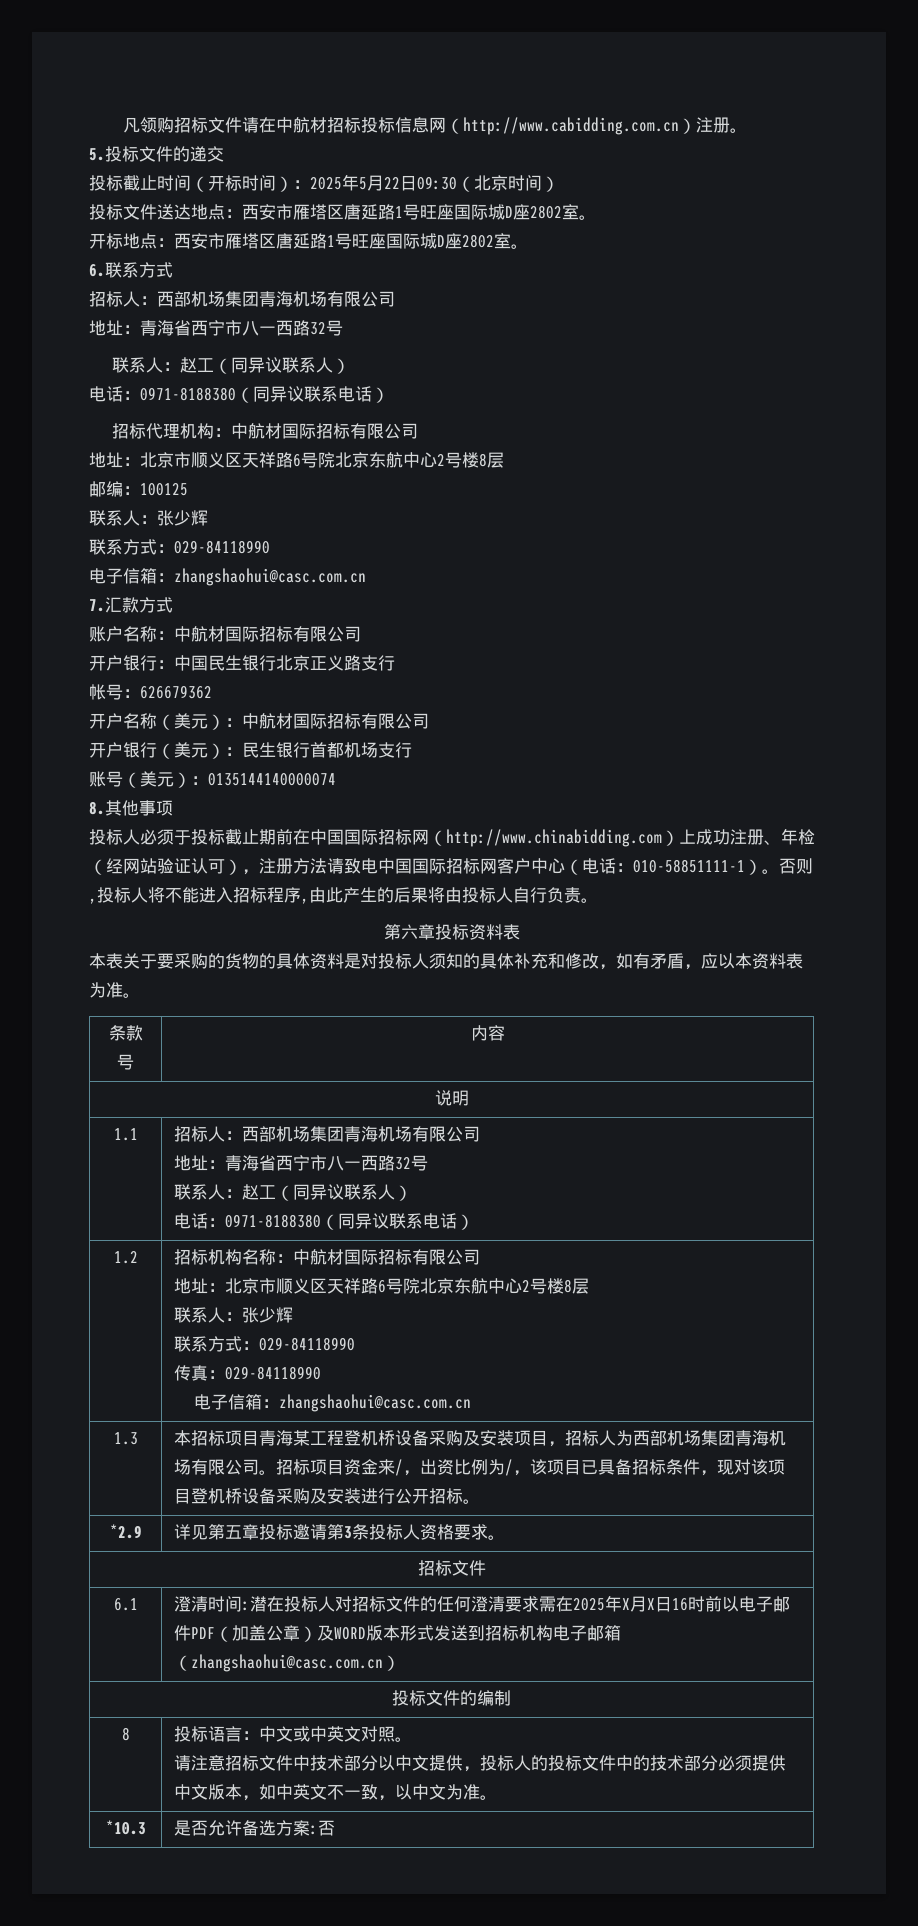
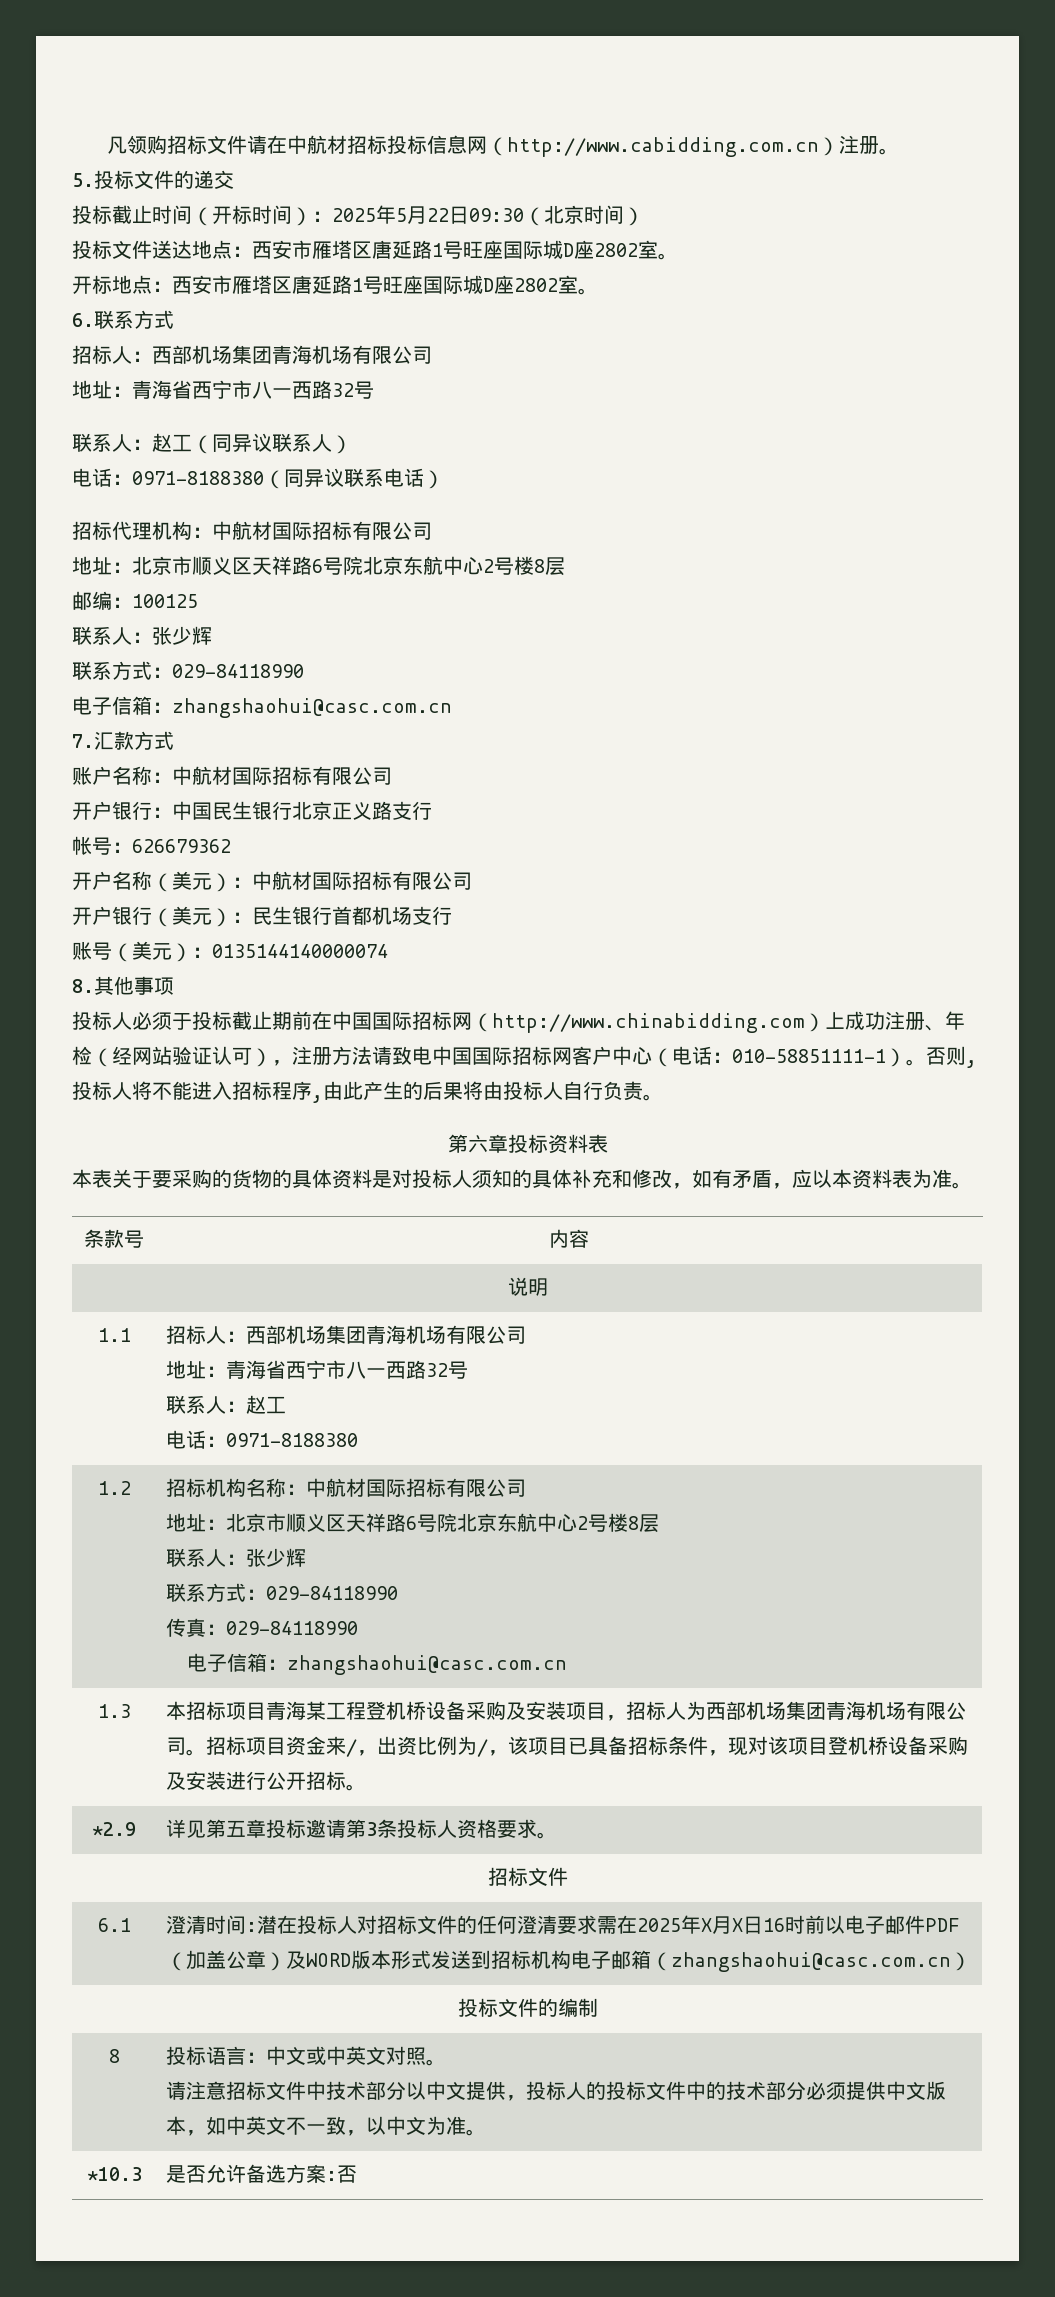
[276,1184,413,1201] [174,1213,475,1230] （同异议联系人） // 电话：0971-8188380（同异议联系电话） -> [166,1430,359,1449] // 电话：0971-8188380

